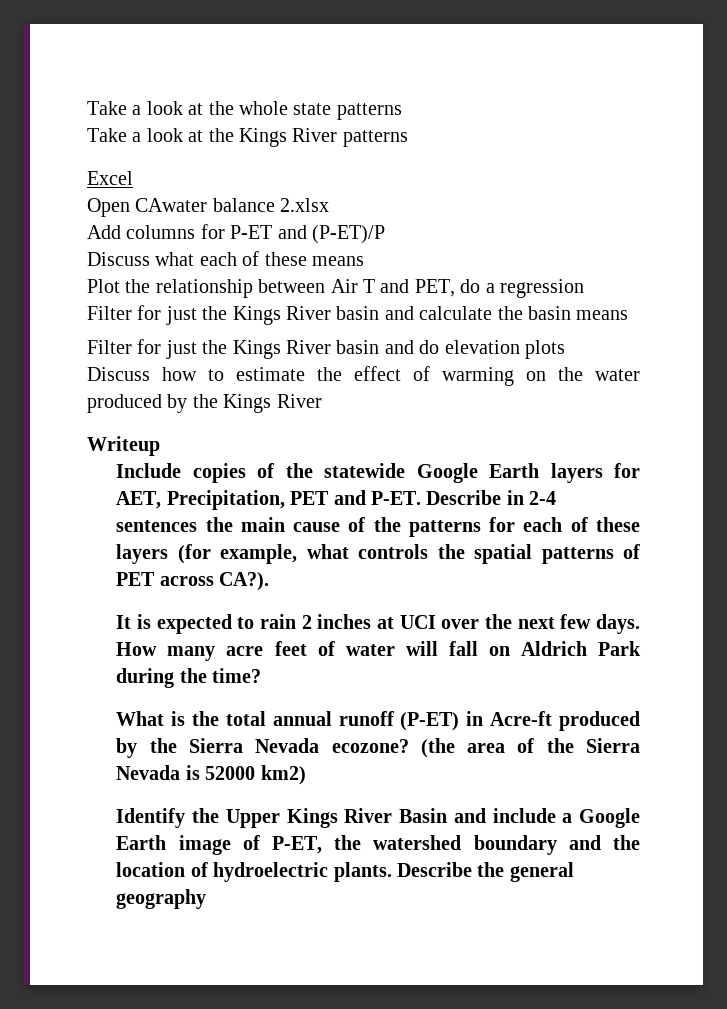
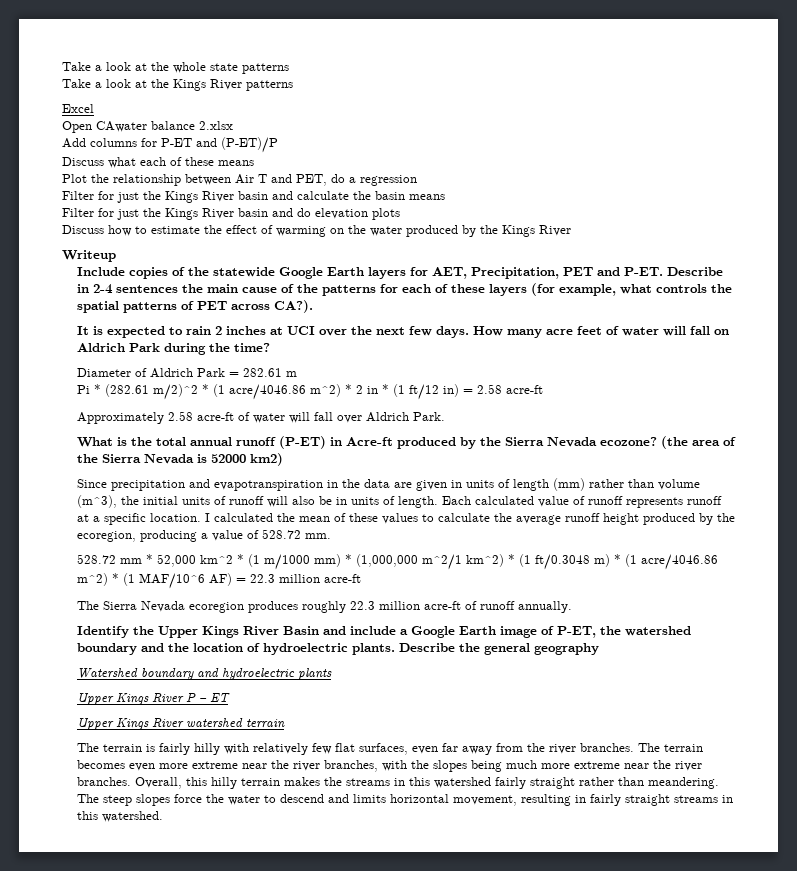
(262, 675) none -> [76,368,297,378] [76,384,543,400] [76,411,445,424] // Diameter of Aldrich Park = 282.61 m // Pi * (282.61 m/2)^2 * (1 acre/4046.86 m^2) * 2 in * (1 ft/12 in) = 2.58 acre-ft // Approximately 2.58 acre-ft of water will fall over Aldrich Park.
(306, 775) none -> [76,478,700,491] [76,495,722,508] [76,513,735,525] [76,529,331,542] [76,554,718,570] [76,573,361,589] [76,601,572,613] // Since precipitation and evapotranspiration in the data are given in units of length (mm) rather than volume (m^3), the initial units of runoff will also be in units of length. Each calculated value of runoff represents runoff at a specific location. I calculated the mean of these values to calculate the average runoff height produced by the ecoregion, producing a value of 528.72 mm. // 528.72 mm * 52,000 km^2 * (1 m/1000 mm) * (1,000,000 m^2/1 km^2) * (1 ft/0.3048 m) * (1 acre/4046.86 m^2) * (1 MAF/10^6 AF) = 22.3 million acre-ft // The Sierra Nevada ecoregion produces roughly 22.3 million acre-ft of runoff annually.
(207, 899) none -> [76,668,332,680] [76,693,230,705] [76,718,285,730] [76,743,703,755] [76,760,702,772] [76,777,719,789] [76,794,733,806] [76,811,163,822] // Watershed boundary and hydroelectric plants // Upper Kings River P – ET // Upper Kings River watershed terrain // The terrain is fairly hilly with relatively few flat surfaces, even far away from the river branches. The terrain becomes even more extreme near the river branches, with the slopes being much more extreme near the river branches. Overall, this hilly terrain makes the streams in this watershed fairly straight rather than meandering. The steep slopes force the water to descend and limits horizontal movement, resulting in fairly straight streams in this watershed.

